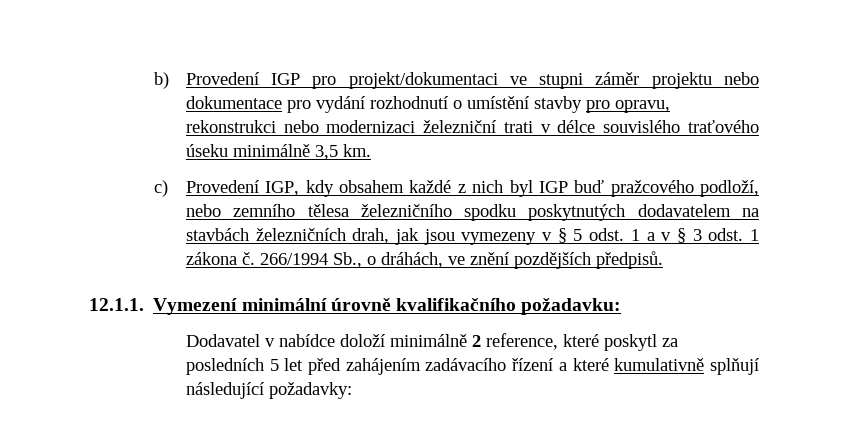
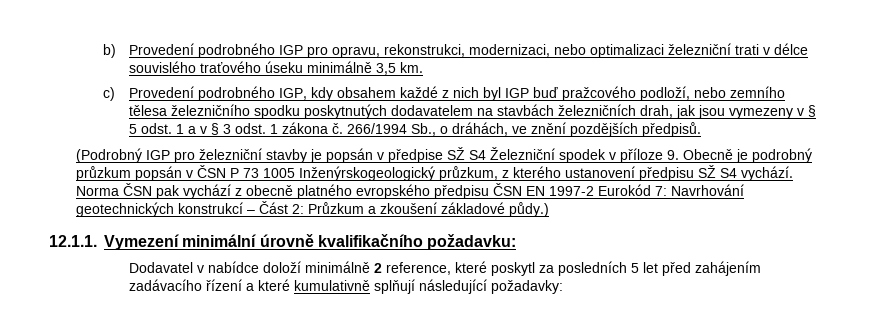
[271,72,759,89] [185,96,670,113] [185,120,416,133] IGP pro projekt/dokumentaci ve stupni záměr projektu nebo dokumentace pro vydání rozhodnutí o umístění stavby pro opravu, rekonstrukci nebo modernizaci -> [198,43,665,58] podrobného IGP pro opravu, rekonstrukci, modernizaci, nebo optimalizaci
(259, 186) none -> [198,86,276,101] podrobného
(663, 260) none -> [75,147,812,163] [75,165,793,181] [75,183,744,199] [75,201,549,217] // (Podrobný IGP pro železniční stavby je popsán v předpise SŽ S4 Železniční spodek v příloze 9. Obecně je podrobný průzkum popsán v ČSN P 73 1005 Inženýrskogeologický průzkum, z kterého ustanovení předpisu SŽ S4 vychází. Norma ČSN pak vychází z obecně platného evropského předpisu ČSN EN 1997-2 Eurokód 7: Navrhování geotechnických konstrukcí – Část 2: Průzkum a zkoušení základové půdy.)

